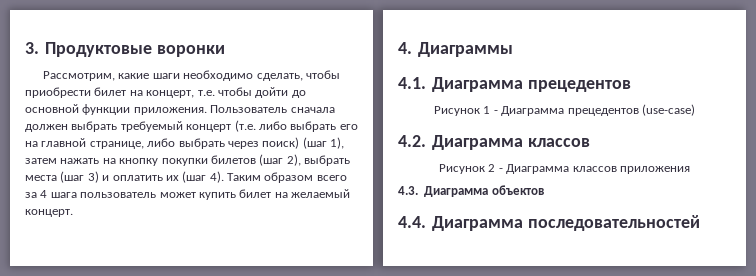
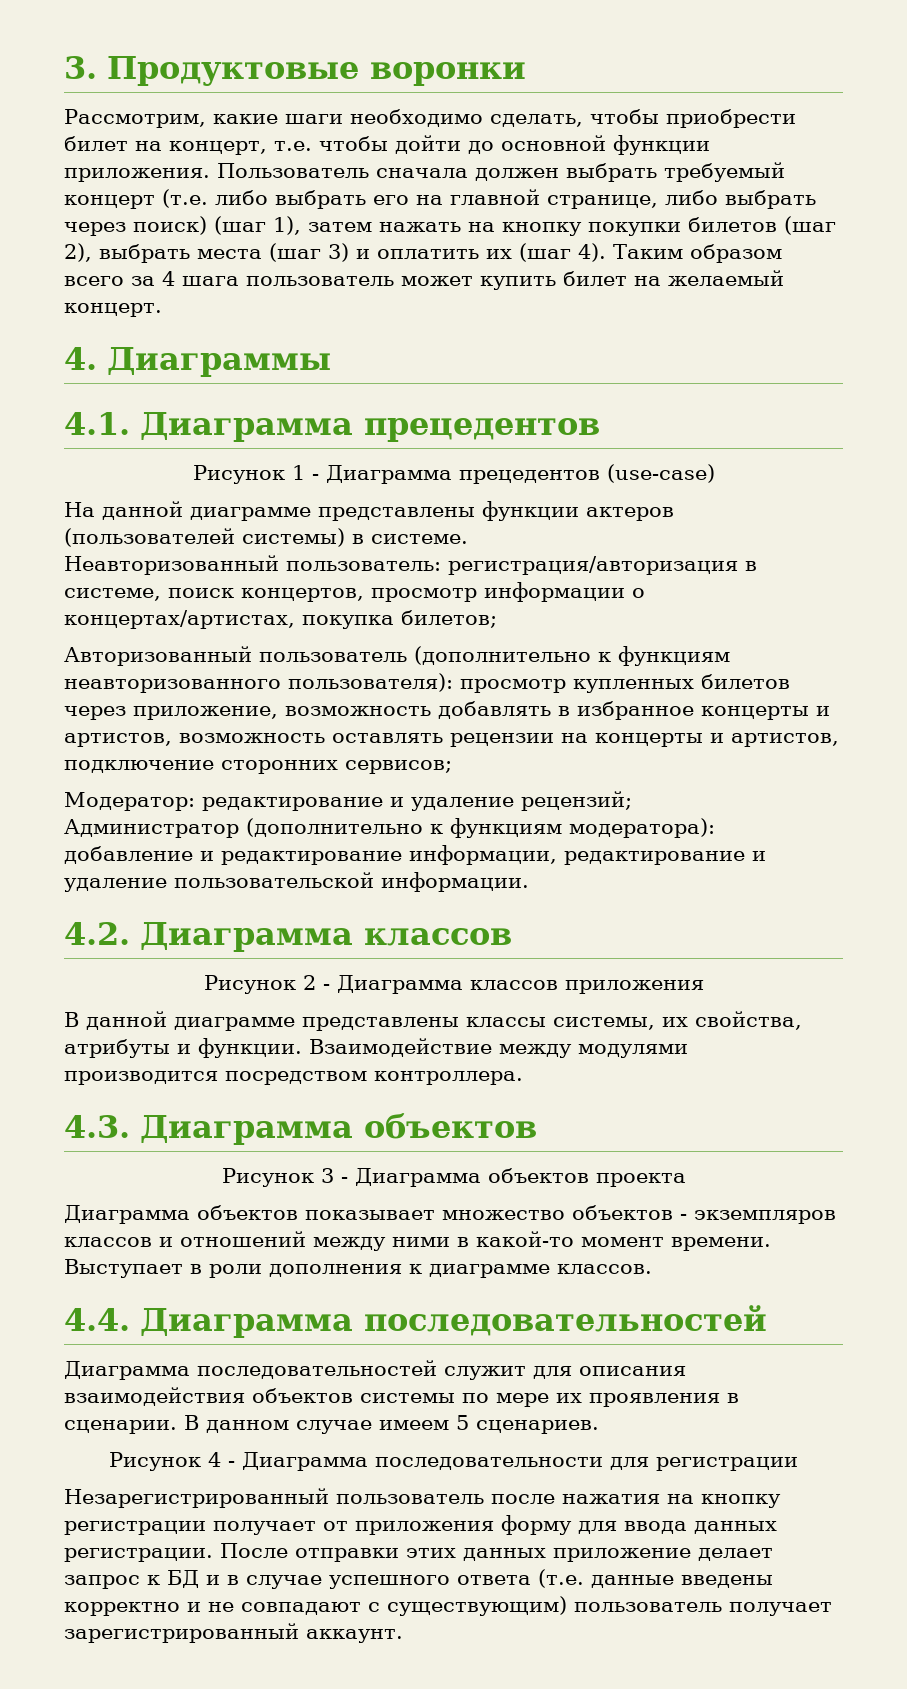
(695, 110) none -> [64,501,674,521] [64,528,468,547] [64,555,757,575] [64,582,645,602] [64,610,497,629] [64,646,730,666] [64,673,790,693] [64,701,830,720] [64,733,839,747] [64,760,452,774] [64,791,632,811] [64,818,715,838] [64,845,766,865] [64,872,529,892] // На данной диаграмме представлены функции актеров (пользователей системы) в системе. // Неавторизованный пользователь: регистрация/авторизация в системе, поиск концертов, просмотр информации о концертах/артистах, покупка билетов; // Авторизованный пользователь (дополнительно к функциям неавторизованного пользователя): просмотр купленных билетов через приложение, возможность добавлять в избранное концерты и артистов, возможность оставлять рецензии на концерты и артистов, подключение сторонних сервисов; // Модератор: редактирование и удаление рецензий; // Администратор (дополнительно к функциям модератора): добавление и редактирование информации, редактирование и удаление пользовательской информации.
[398,185,544,197] [398,215,700,231] 4.3. Диаграмма объектов // 4.4. Диаграмма последовательностей -> [64,1011,802,1031] [64,1038,688,1058] [64,1071,523,1085] [64,1113,538,1145] [221,1168,686,1187] [64,1205,836,1224] [64,1231,771,1251] [64,1259,652,1278] [64,1305,768,1338] [64,1360,686,1380] [64,1387,739,1407] [64,1415,599,1434] [109,1452,798,1471] [64,1488,781,1508] [64,1515,777,1535] [64,1543,773,1562] [64,1569,773,1589] [64,1596,832,1616] [64,1623,403,1643] В данной диаграмме представлены классы системы, их свойства, атрибуты и функции. Взаимодействие между модулями производится посредством контроллера. // 4.3. Диаграмма объектов // Рисунок 3 - Диаграмма объектов проекта // Диаграмма объектов показывает множество объектов - экземпляров классов и отношений между ними в какой-то момент времени. Выступает в роли дополнения к диаграмме классов. // 4.4. Диаграмма последовательностей // Диаграмма последовательностей служит для описания взаимодействия объектов системы по мере их проявления в сценарии. В данном случае имеем 5 сценариев. // Рисунок 4 - Диаграмма последовательности для регистрации // Незарегистрированный пользователь после нажатия на кнопку регистрации получает от приложения форму для ввода данных регистрации. После отправки этих данных приложение делает запрос к БД и в случае успешного ответа (т.е. данные введены корректно и не совпадают с существующим) пользователь получает зарегистрированный аккаунт.

